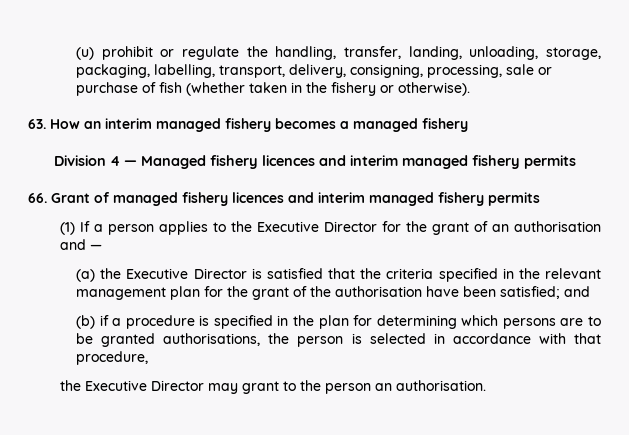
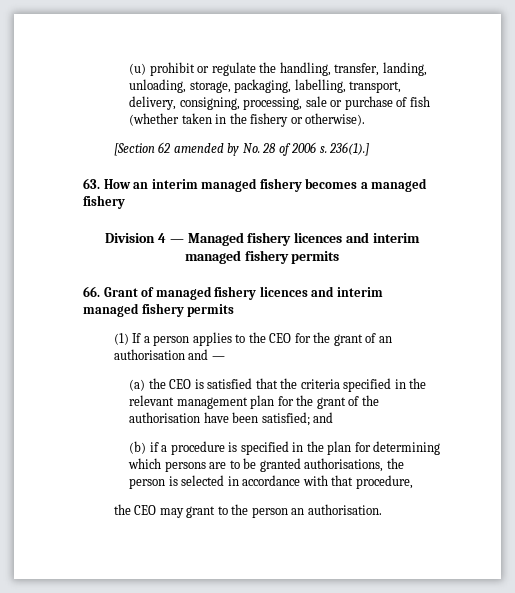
(470, 89) none -> [113,142,370,156] // [Section 62 amended by No. 28 of 2006 s. 236(1).]
[256,221,377,232] Executive Director -> [269,333,292,343] CEO
[126,268,247,279] Executive Director -> [169,379,192,389] CEO
[84,380,204,391] Executive Director -> [134,505,157,515] CEO

